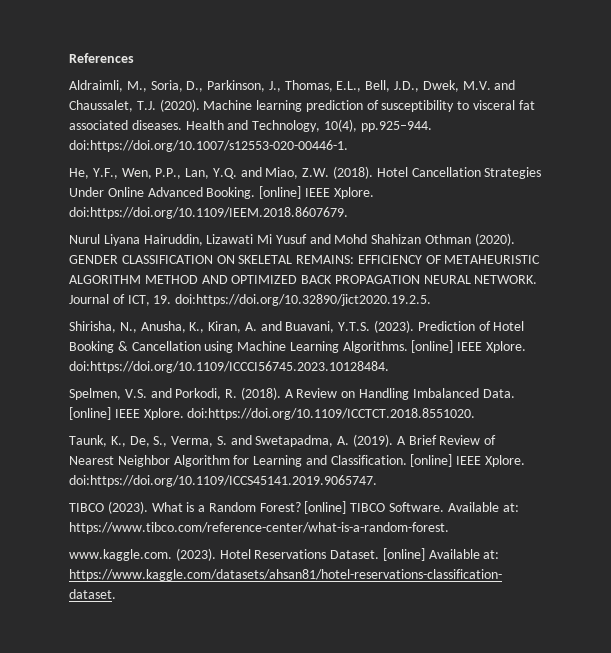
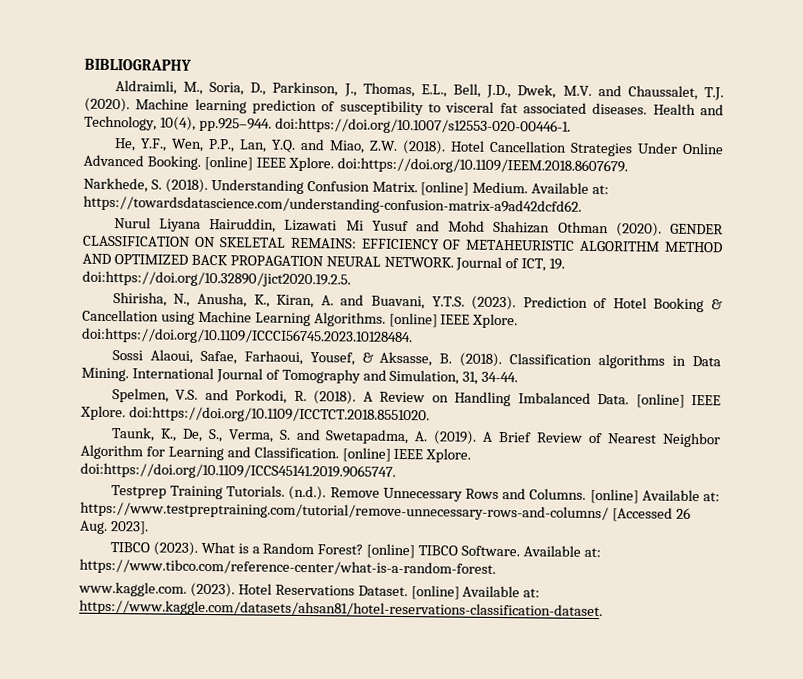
[69,53,134,63] References -> [84,58,191,71] BIBLIOGRAPHY
(348, 213) none -> [83,177,610,196] [83,195,582,215] // Narkhede, S. (2018). Understanding Confusion Matrix. [online] Medium. Available at: https://towardsdatascience.com/understanding-confusion-matrix-a9ad42dcfd62.
(389, 367) none -> [111,349,721,369] [81,367,519,385] // Sossi Alaoui, Safae, Farhaoui, Yousef, & Aksasse, B. (2018). Classification algorithms in Data Mining. International Journal of Tomography and Simulation, 31, 34-44.
(377, 481) none -> [110,485,720,504] [80,501,691,522] [79,520,149,535] // Testprep Training Tutorials. (n.d.). Remove Unnecessary Rows and Columns. [online] Available at: https://www.testpreptraining.com/tutorial/remove-unnecessary-rows-and-columns/ [Accessed 26 Aug. 2023].

